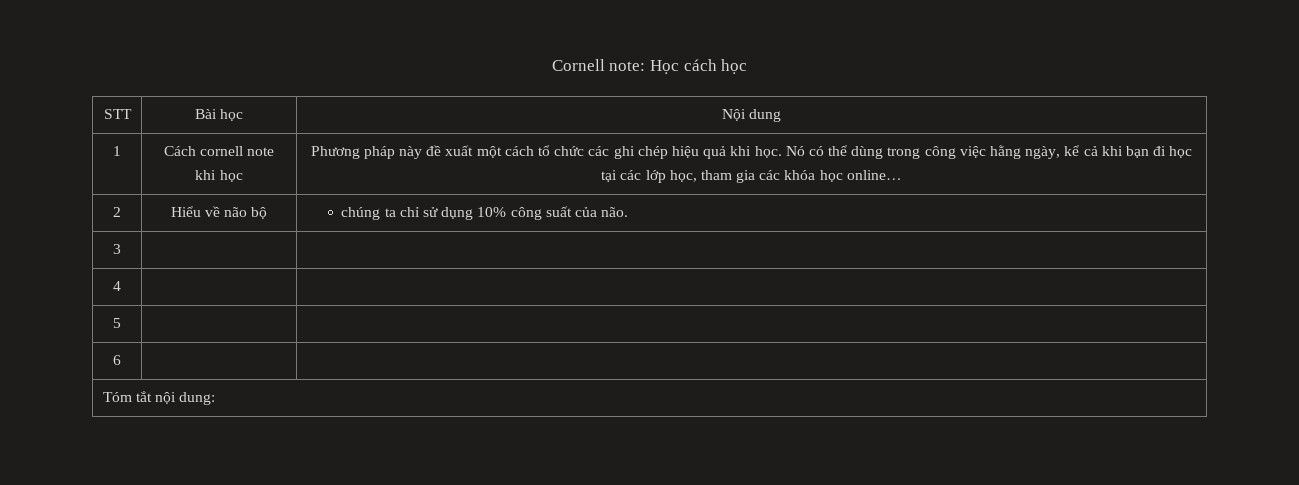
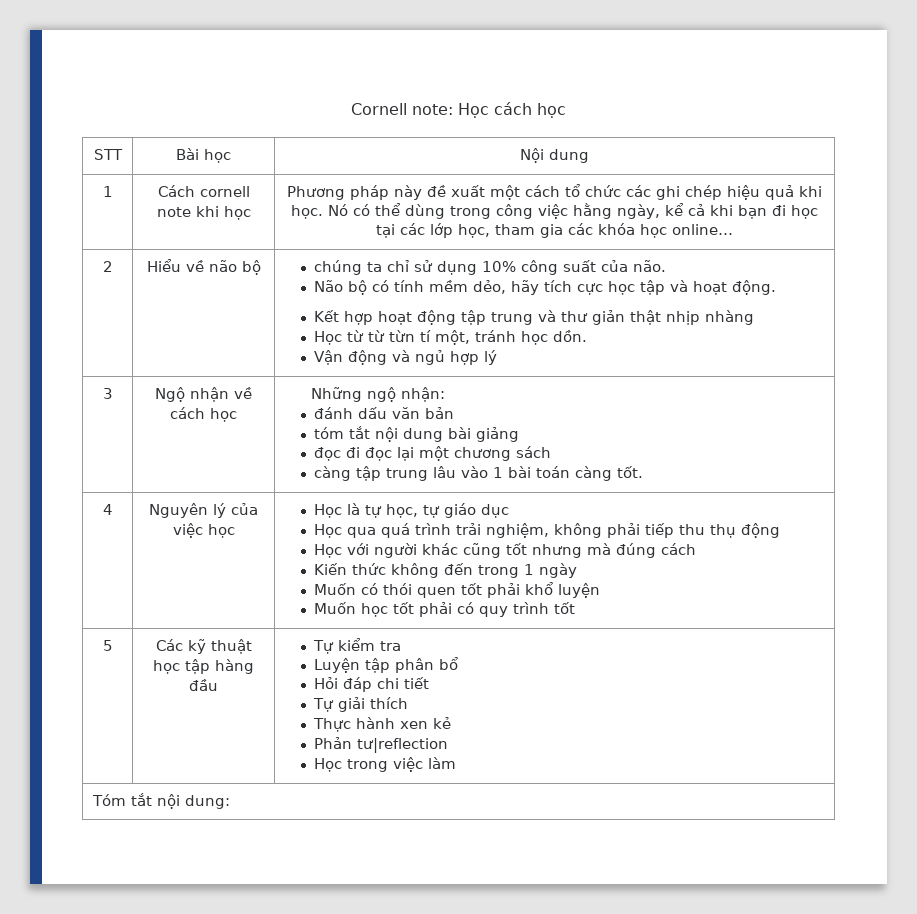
[113,244,121,254] [113,281,121,291] [113,318,121,328] [113,355,121,365] // 3 | | // 4 | | // 5 | | // 6 | | -> [313,280,776,295] [313,310,754,325] [313,330,587,345] [313,350,497,365] [102,388,113,399] [155,387,252,402] [170,407,237,422] [310,387,445,402] [313,407,454,419] [313,426,519,442] [313,446,551,461] [313,466,643,481] [102,504,113,515] [149,503,258,518] [172,523,235,538] [313,503,509,518] [313,523,780,538] [313,543,696,558] [313,563,577,578] [313,582,600,598] [313,602,575,617] [102,640,113,651] [155,639,252,654] [153,659,254,674] [189,679,218,691] [312,638,401,654] [313,657,458,673] [313,677,429,692] [312,697,408,712] [312,717,451,732] [313,737,448,753] [313,757,456,772] // Não bộ có tính mềm dẻo, hãy tích cực học tập và hoạt động. // Kết hợp hoạt động tập trung và thư giản thật nhịp nhàng // Học từ từ từn tí một, tránh học dồn. // Vận động và ngủ hợp lý // 3 | Ngộ nhận về cách học | Những ngộ nhận: // đánh dấu văn bản // tóm tắt nội dung bài giảng // đọc đi đọc lại một chương sách // càng tập trung lâu vào 1 bài toán càng tốt. // 4 | Nguyên lý của việc học | Học là tự học, tự giáo dục // Học qua quá trình trải nghiệm, không phải tiếp thu thụ động // Học với người khác cũng tốt nhưng mà đúng cách // Kiến thức không đến trong 1 ngày // Muốn có thói quen tốt phải khổ luyện // Muốn học tốt phải có quy trình tốt // 5 | Các kỹ thuật học tập hàng đầu | Tự kiểm tra // Luyện tập phân bổ // Hỏi đáp chi tiết // Tự giải thích // Thực hành xen kẻ // Phản tư|reflection // Học trong việc làm

